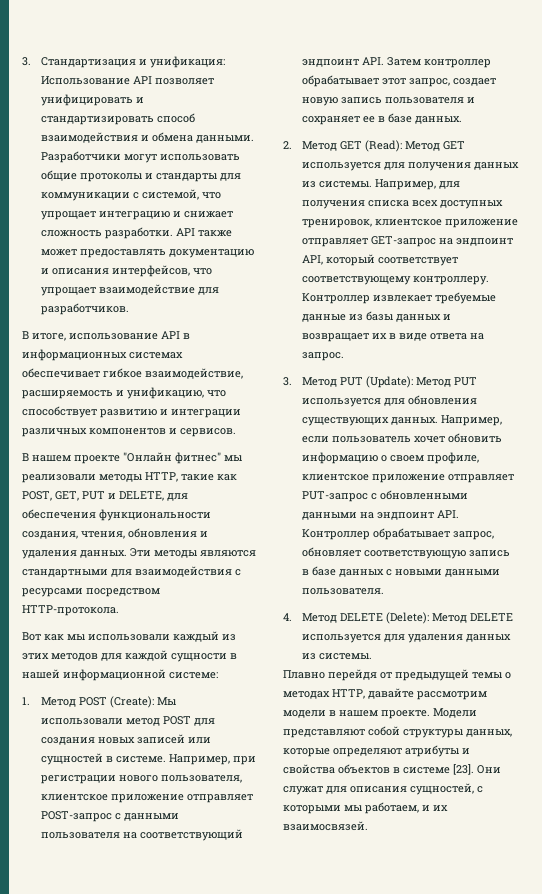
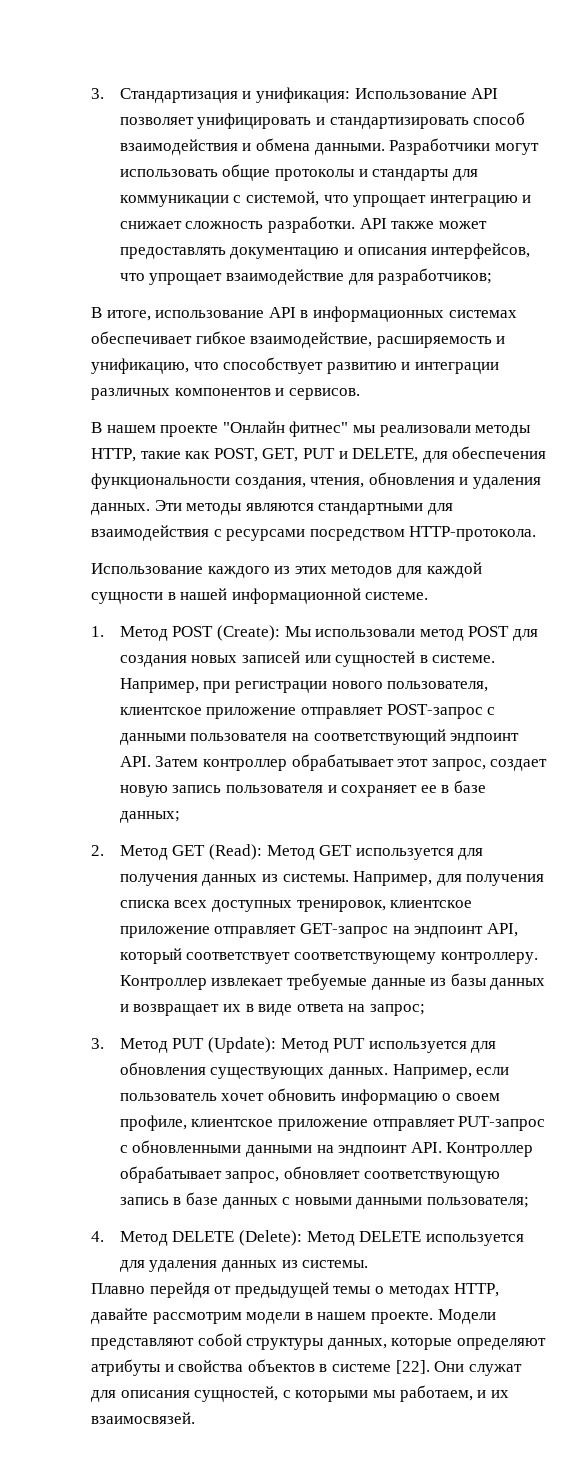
[40,303,129,315] разработчиков. -> [378,268,493,285] разработчиков;
[22,631,219,642] Вот как мы использовали каждый -> [91,563,270,578] Использование каждого
[169,672,218,679] системе: -> [365,592,429,600] системе.
[414,116,462,124] данных. -> [119,811,180,823] данных;
[301,352,344,361] запрос. -> [369,1004,425,1016] запрос;
[301,588,384,595] пользователя. -> [426,1197,529,1208] пользователя;
[453,764,474,775] [23]. -> [395,1360,430,1374] [22].

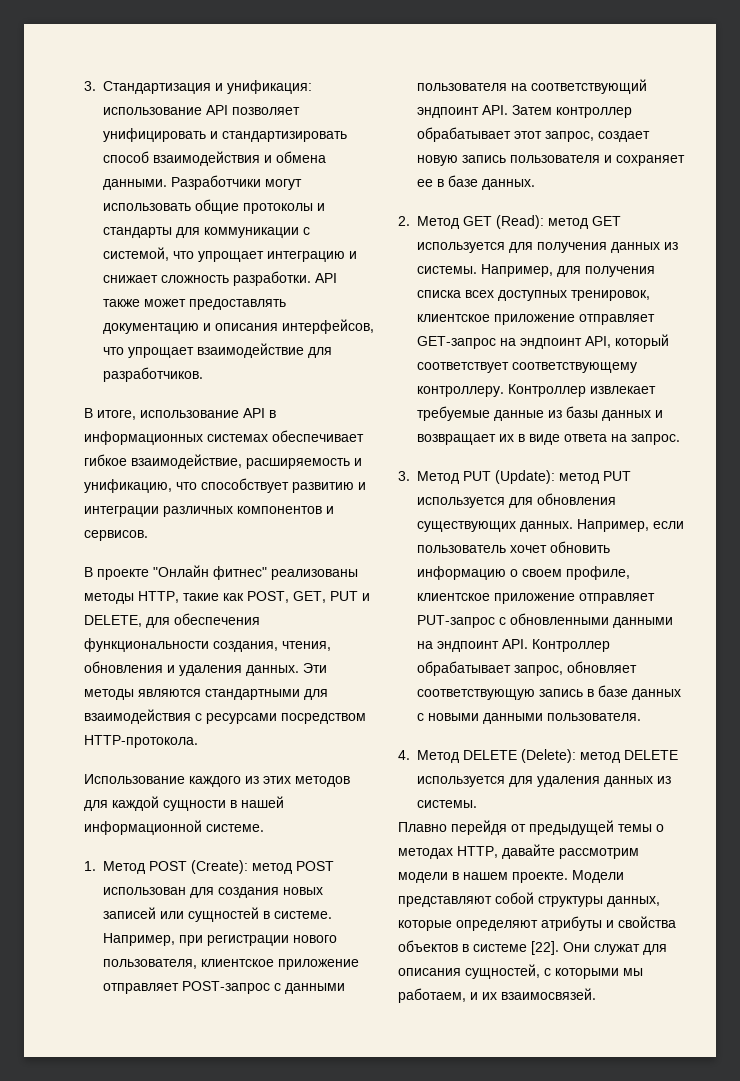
[354,88,467,99] Использование -> [103,107,202,115] использование
[378,268,493,285] разработчиков; -> [103,367,203,382] разработчиков.
[106,425,156,433] нашем -> (93, 572) none
[352,425,471,437] мы реализовали -> [271,569,358,580] реализованы
[284,626,416,637] Мы использовали -> (248, 867) none
(510, 631) none -> [103,887,186,895] использован
[119,811,180,823] данных; -> [482,179,535,190] данных.
[266,845,315,860] Метод -> [548,218,588,229] метод
[369,1004,425,1016] запрос; -> [631,434,680,445] запрос.
[280,1038,329,1053] Метод -> [559,473,599,484] метод
[426,1197,529,1208] пользователя; -> [547,713,641,721] пользователя.
[306,1231,355,1246] Метод -> [580,752,620,763] метод

